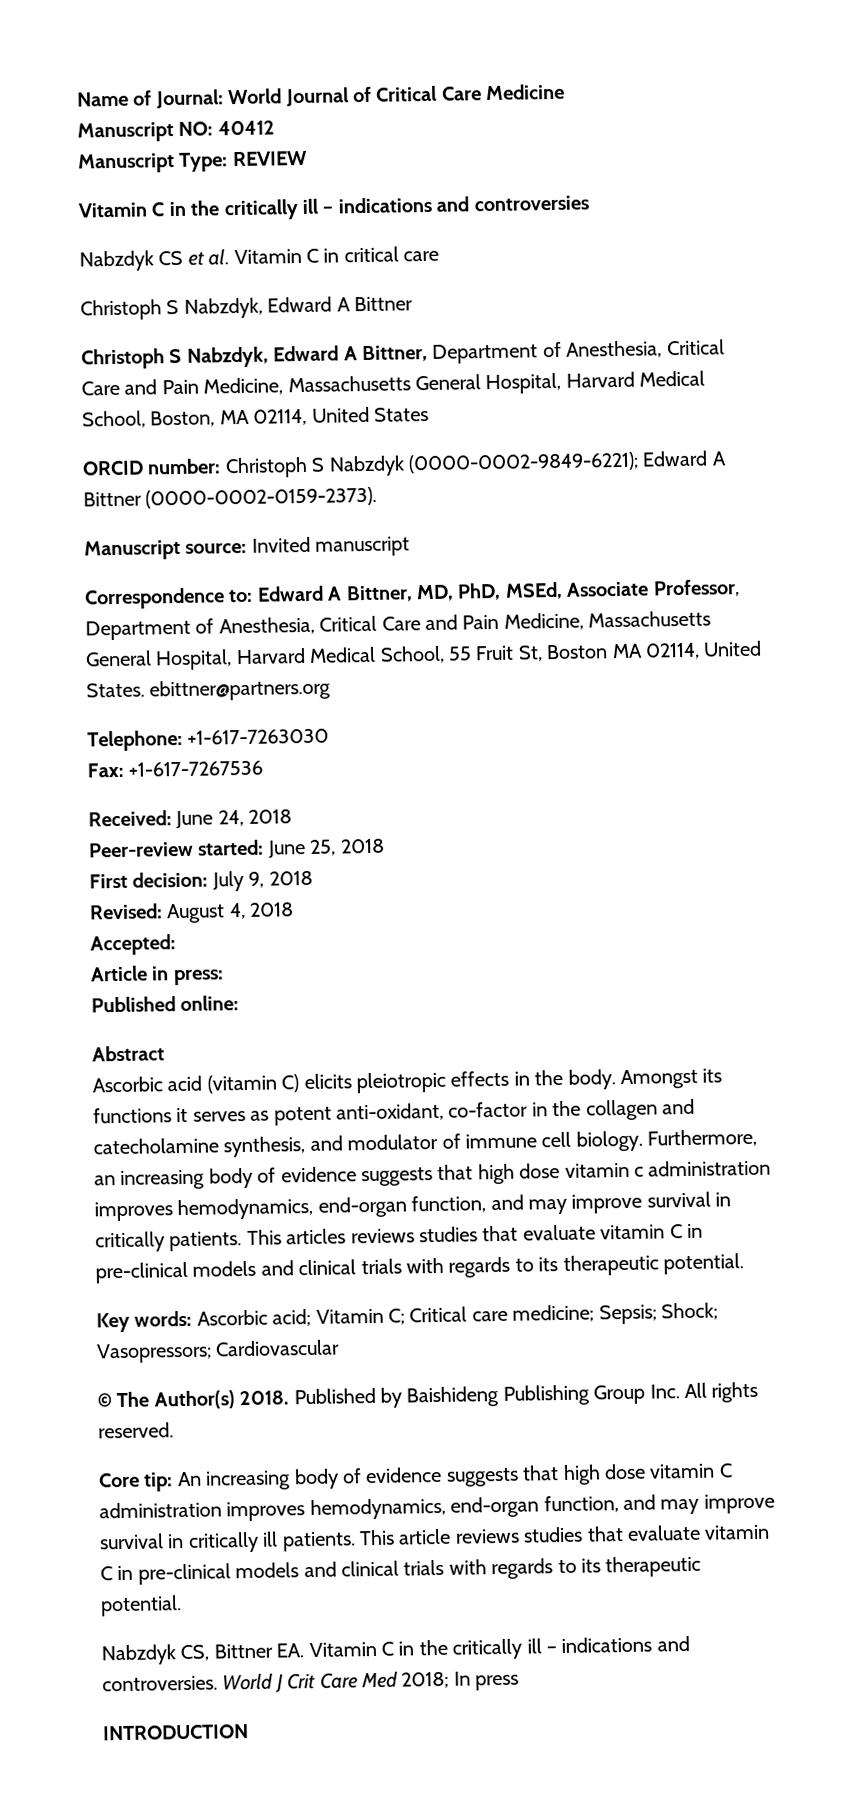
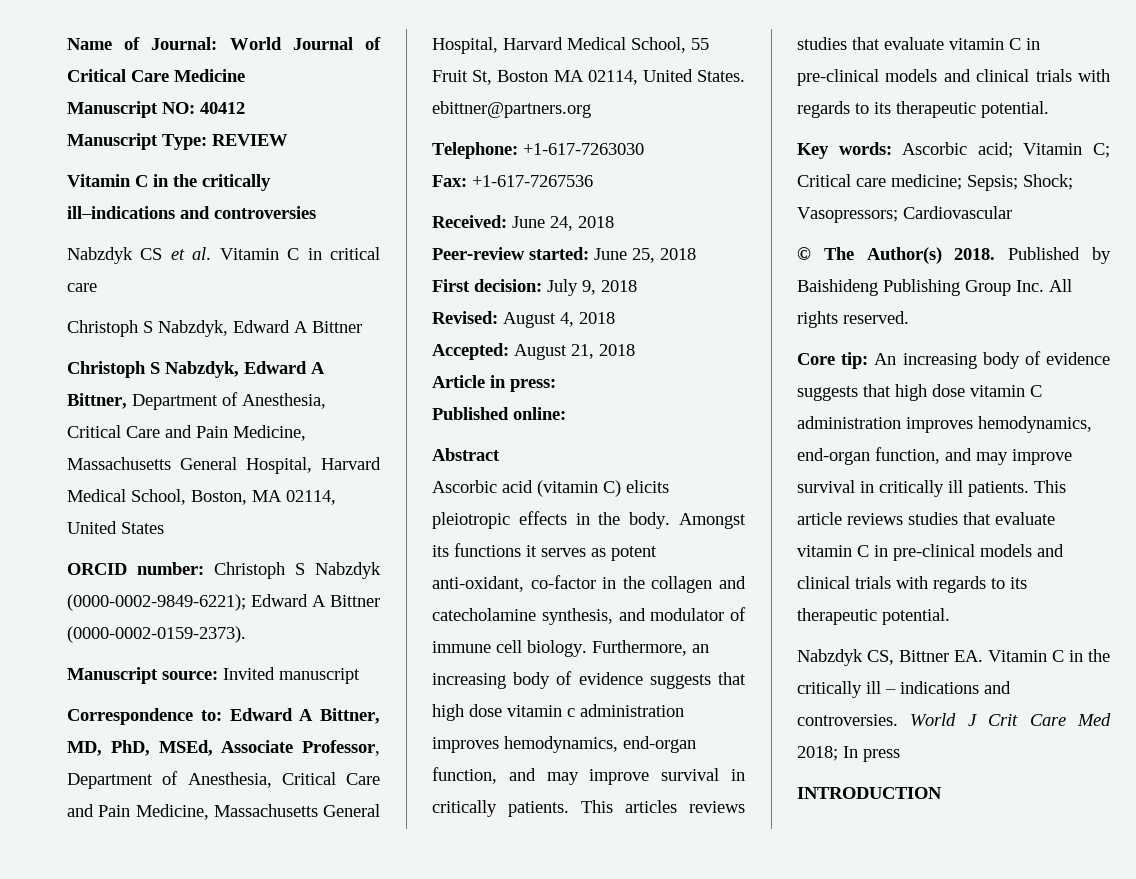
[302,196,432,214] ill – indications -> [67,206,175,219] ill–indications
(176, 945) none -> [514,344,635,360] August 21, 2018

